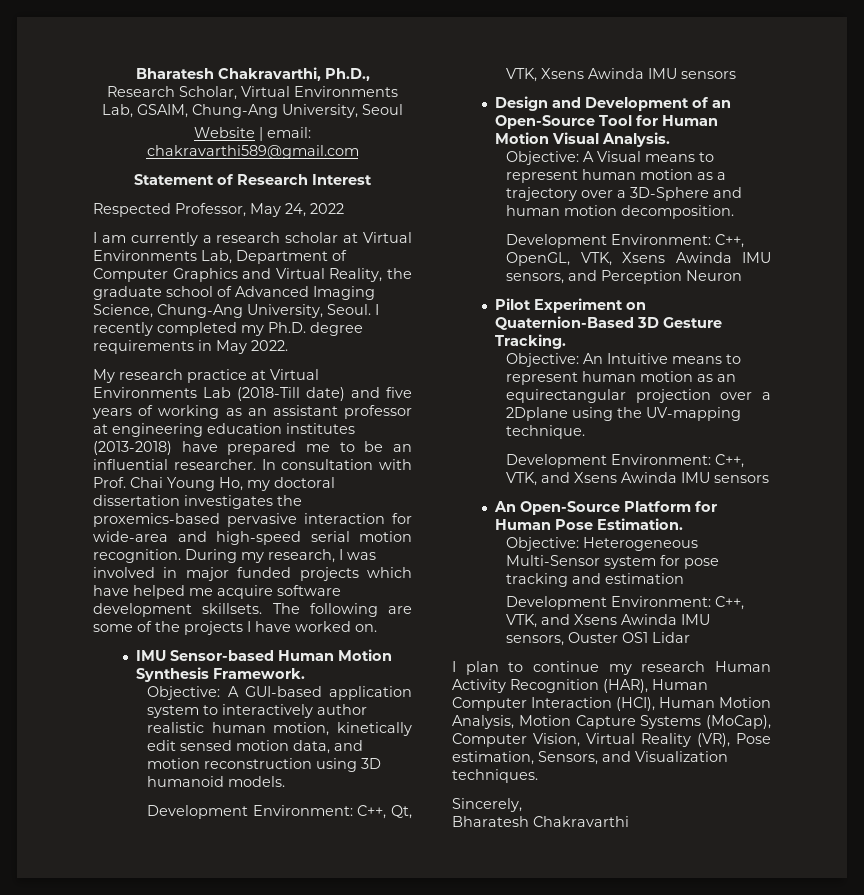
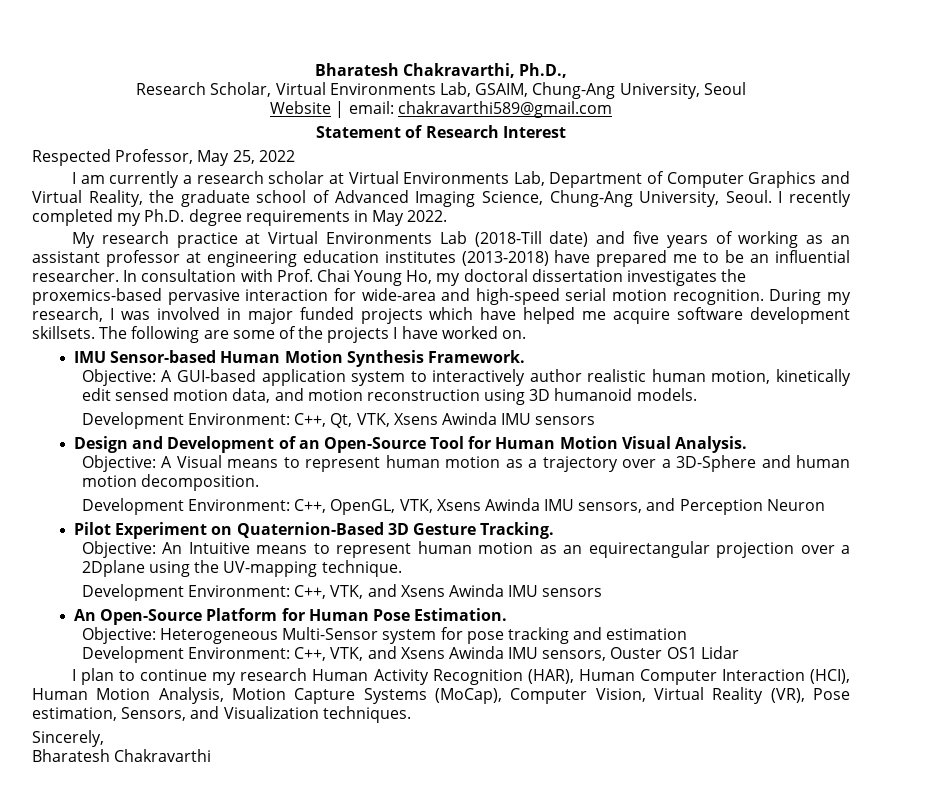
[285,203,306,217] 24, -> [232,150,255,164] 25,

